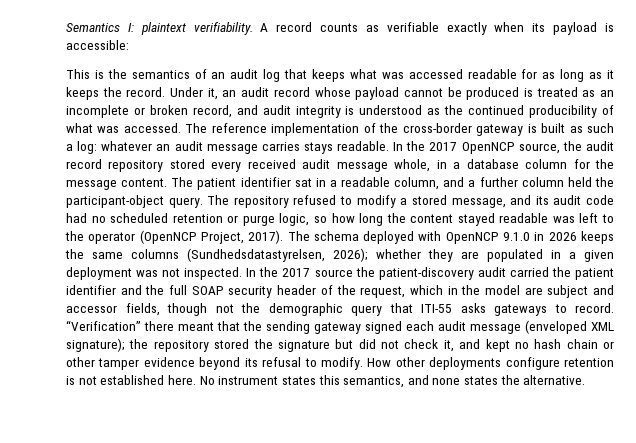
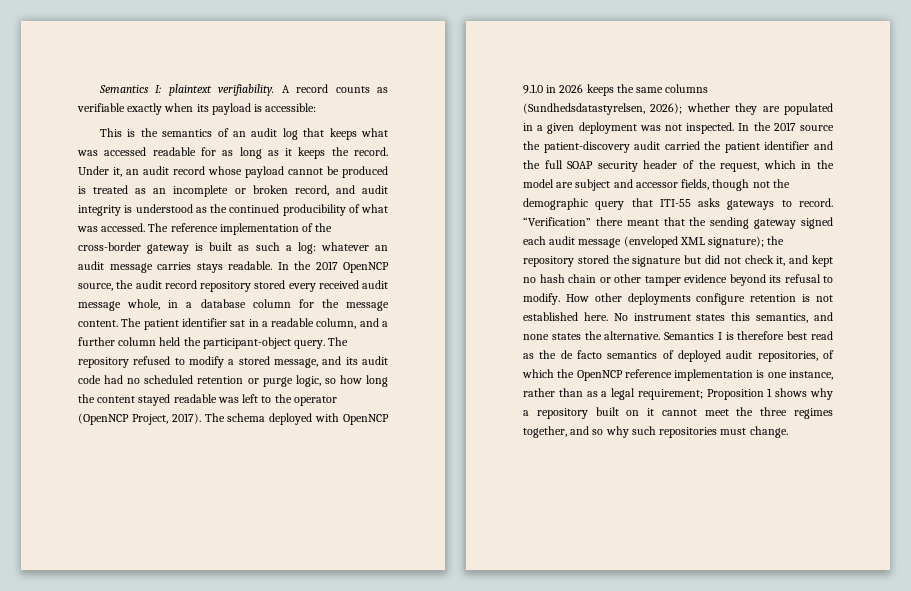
(586, 380) none -> [664,331,833,340] [523,350,834,362] [522,369,833,381] [523,388,833,400] [523,407,833,419] [523,426,788,438] Semantics I is therefore best read as the de facto semantics of deployed audit repositories, of which the OpenNCP reference implementation is one instance, rather than as a legal requirement; Proposition 1 shows why a repository built on it cannot meet the three regimes together, and so why such repositories must change.

